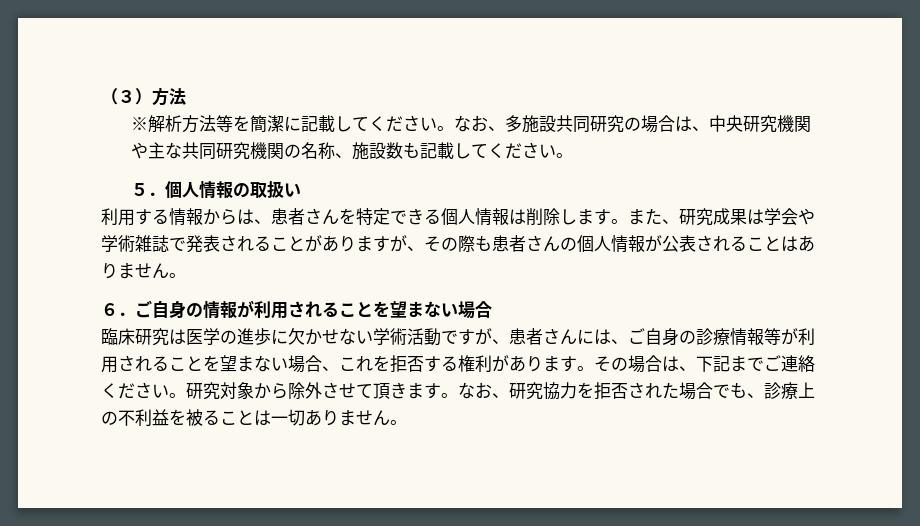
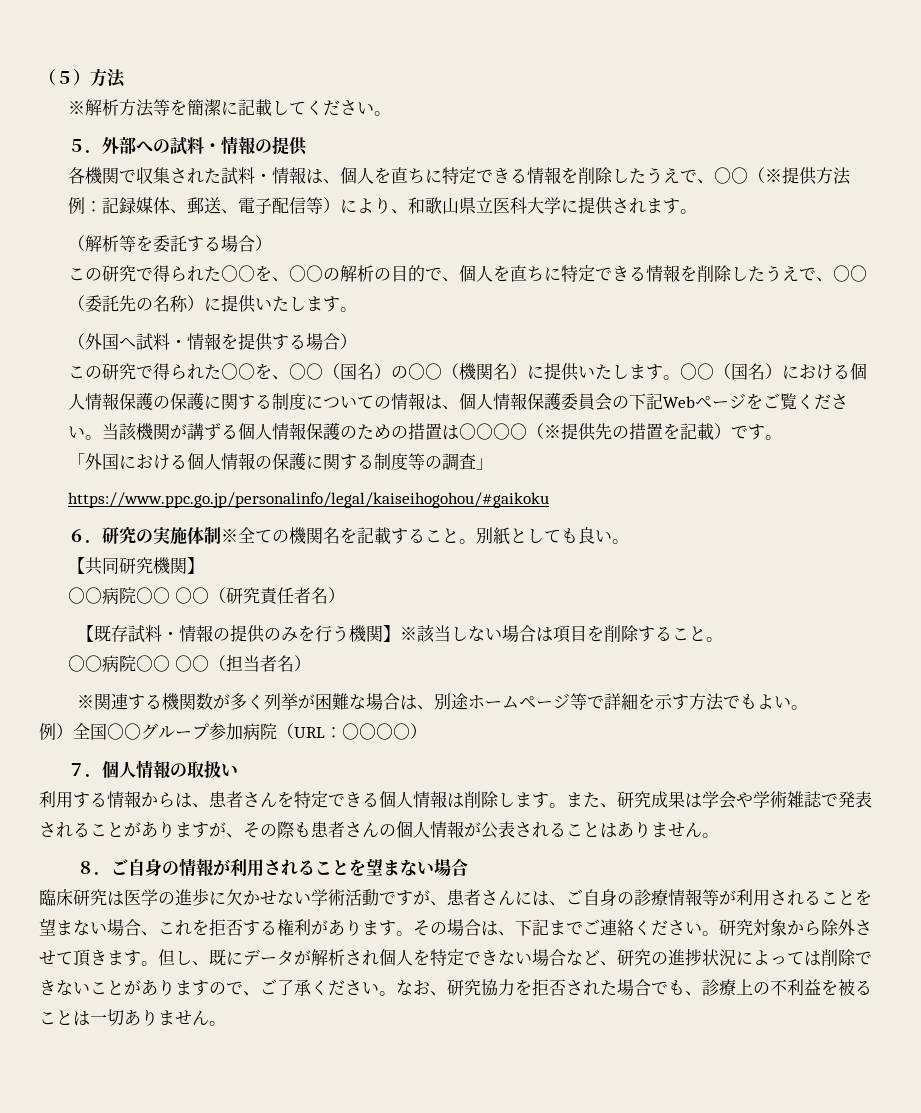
[101,88,135,105] （３ -> [39,69,73,86] （５
[454,115,812,133] [131,142,574,160] [131,183,149,196] なお、多施設共同研究の場合は、中央研究機関や主な共同研究機関の名称、施設数も記載してください。 // ５ -> [68,136,308,156] [68,167,852,185] [68,197,698,215] [68,235,273,253] [68,265,868,283] [68,295,358,313] [68,333,358,351] [68,363,868,381] [68,392,849,411] [68,422,783,441] [68,452,494,470] [68,492,550,508] [68,526,630,545] [68,557,205,575] [68,587,346,605] [77,625,724,643] [68,655,312,673] [77,693,809,711] [39,723,427,741] [68,763,86,776] // ５．外部への試料・情報の提供 // 各機関で収集された試料・情報は、個人を直ちに特定できる情報を削除したうえで、○○（※提供方法例：記録媒体、郵送、電子配信等）により、和歌山県立医科大学に提供されます。 // （解析等を委託する場合） // この研究で得られた○○を、○○の解析の目的で、個人を直ちに特定できる情報を削除したうえで、○○（委託先の名称）に提供いたします。 // （外国へ試料・情報を提供する場合） // この研究で得られた○○を、○○（国名）の○○（機関名）に提供いたします。○○（国名）における個人情報保護の保護に関する制度についての情報は、個人情報保護委員会の下記Webページをご覧ください。当該機関が講ずる個人情報保護のための措置は○○○○（※提供先の措置を記載）です。 // 「外国における個人情報の保護に関する制度等の調査」 // https://www.ppc.go.jp/personalinfo/legal/kaiseihogohou/#gaikoku // ６．研究の実施体制※全ての機関名を記載すること。別紙としても良い。 // 【共同研究機関】 // ○○病院○○ ○○（研究責任者名） // 【既存試料・情報の提供のみを行う機関】※該当しない場合は項目を削除すること。 // ○○病院○○ ○○（担当者名） // ※関連する機関数が多く列挙が困難な場合は、別途ホームページ等で詳細を示す方法でもよい。 // 例）全国○○グループ参加病院（URL：○○○○） // ７
[101,303,118,316] ６ -> [77,861,95,874] ８
(458, 395) none -> [158,948,872,967] [39,979,396,996] 但し、既にデータが解析され個人を特定できない場合など、研究の進捗状況によっては削除できないことがありますので、ご了承ください。

